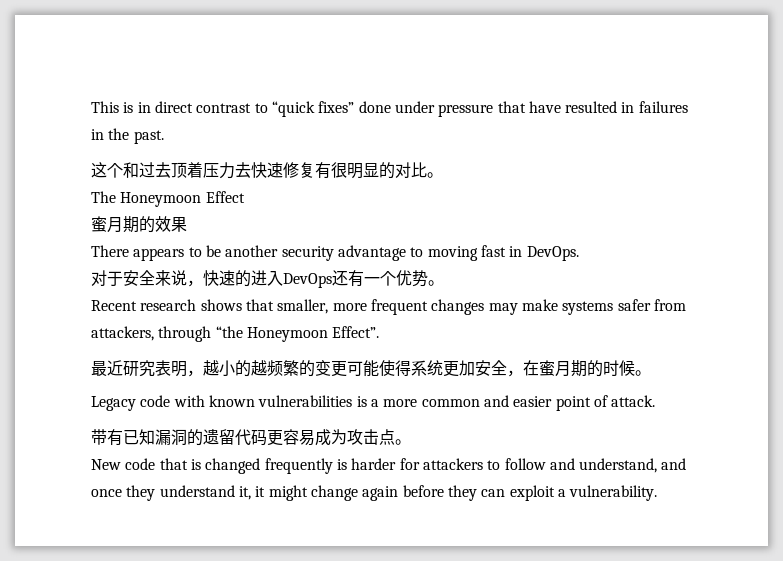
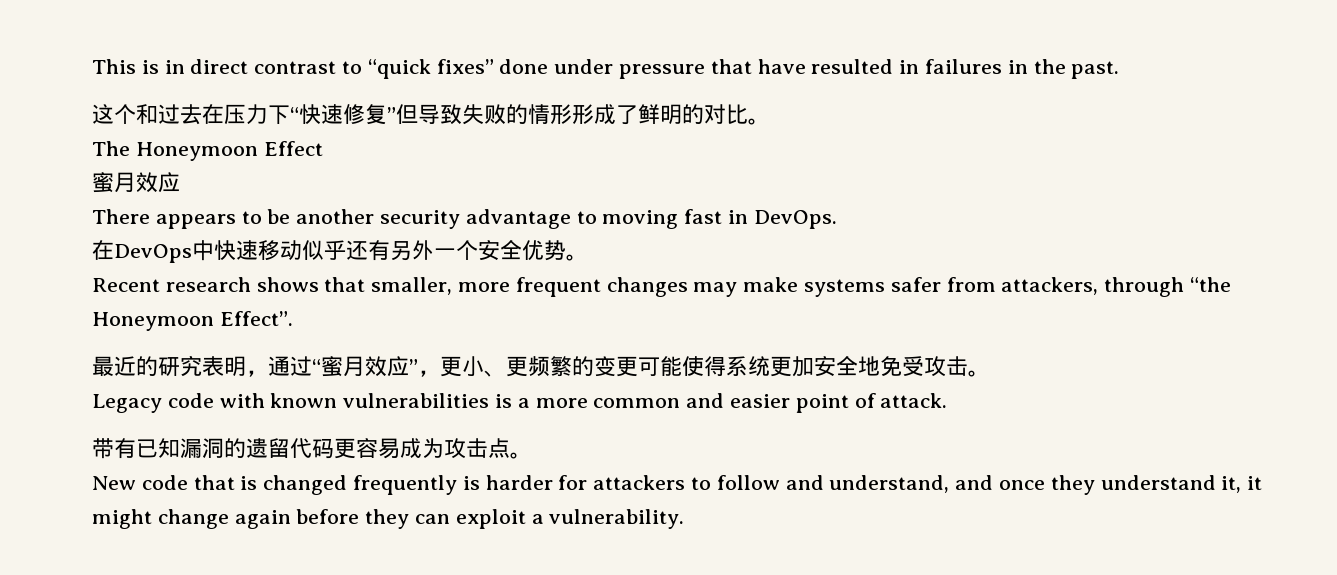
[171,162,379,179] 顶着压力去快速修复有很明显 -> [202,104,682,125] 在压力下“快速修复”但导致失败的情形形成了鲜明
[123,216,187,233] 期的效果 -> [136,172,180,193] 效应
[91,270,396,288] 对于安全来说，快速的进入DevOps还有一个 -> [92,240,522,263] 在DevOps中快速移动似乎还有另外一个安全
(123, 368) none -> [136,356,158,376] 的
[203,360,267,377] 越小的越 -> [268,356,528,377] 通过“蜜月效应”，更小、更
[507,360,635,377] ，在蜜月期的时候 -> [858,356,968,377] 地免受攻击

